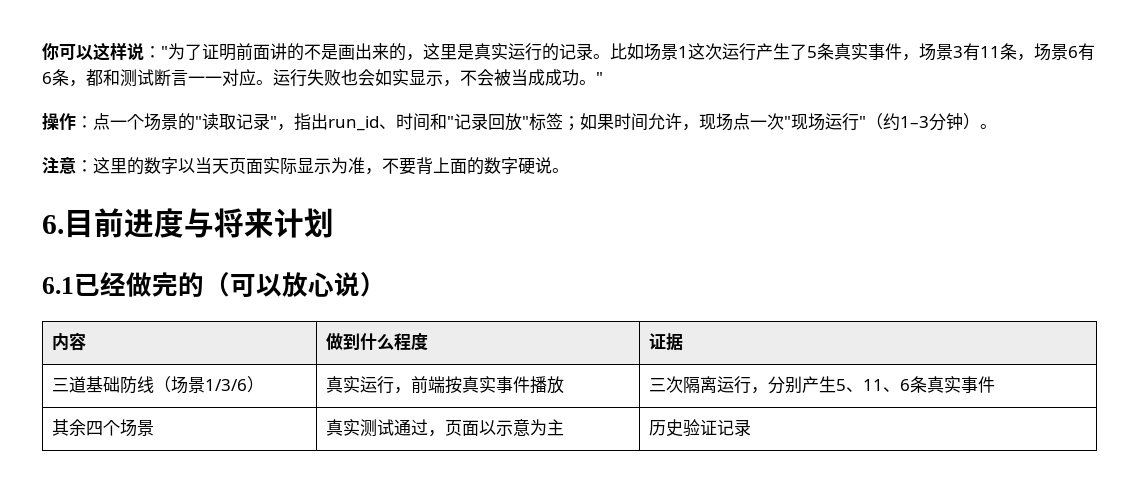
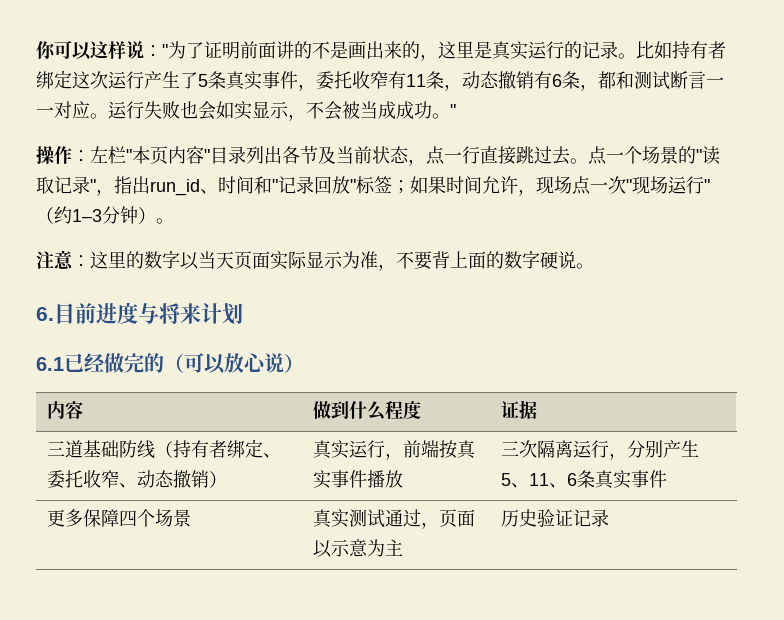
[644,43,688,61] 场景1 -> [672,41,726,59] [36,70,72,89] 持有者绑定
[919,43,963,61] 场景3 -> [316,71,388,90] 委托收窄
[1034,43,1078,61] 场景6 -> [462,71,534,89] 动态撤销
(93, 122) none -> [90,146,588,166] 左栏"本页内容"目录列出各节及当前状态，点一行直接跳过去。
[170,376,247,394] 场景1/3/6 -> [172,439,281,458] [46,470,209,489] 持有者绑定、委托收窄、动态撤销
[51,419,86,437] 其余 -> [46,509,119,527] 更多保障

